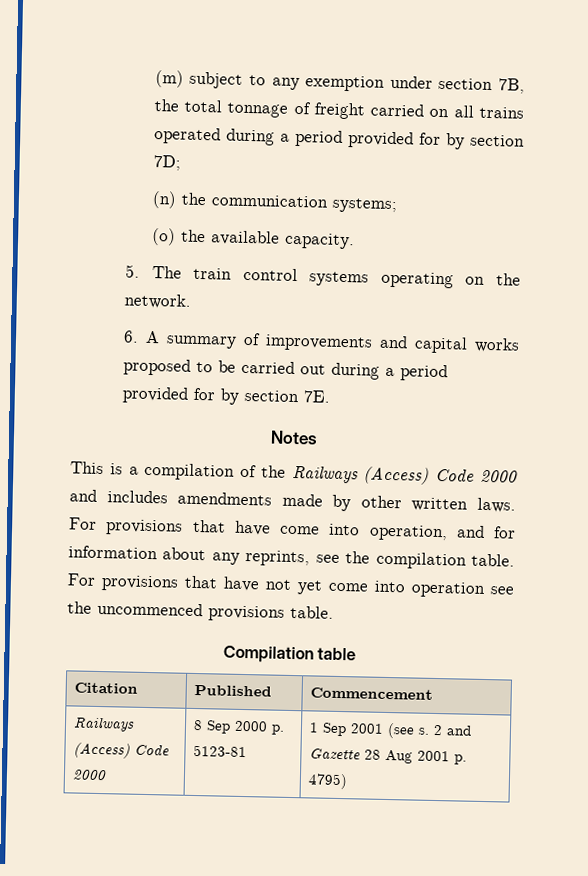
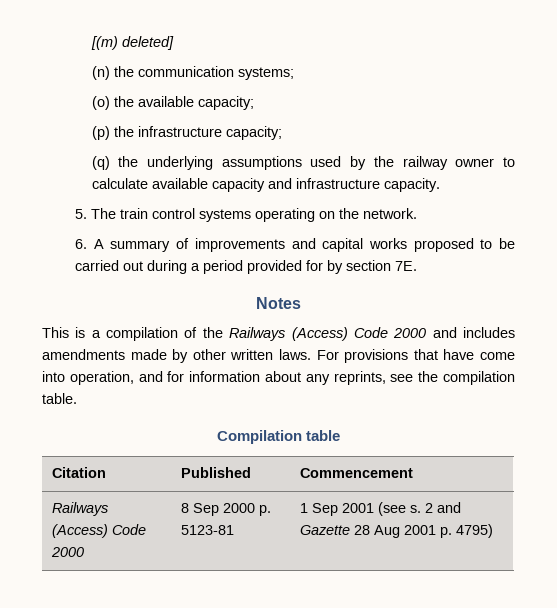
[154,70,525,94] [153,99,525,120] [153,127,525,150] [152,155,181,171] (m) subject to any exemption under section 7B, the total tonnage of freight carried on all trains operated during a period provided for by section 7D; -> [90,36,174,50] [(m) deleted]
(280, 238) none -> [197,96,254,110] [91,126,282,140] [91,156,515,170] [91,178,380,192] capacity; // (p) the infrastructure capacity; // (q) the underlying assumptions used by the railway owner to calculate available capacity and infrastructure
[67,573,514,598] [67,601,334,622] For provisions that have not yet come into operation see the uncommenced provisions table. -> (77, 398) none

